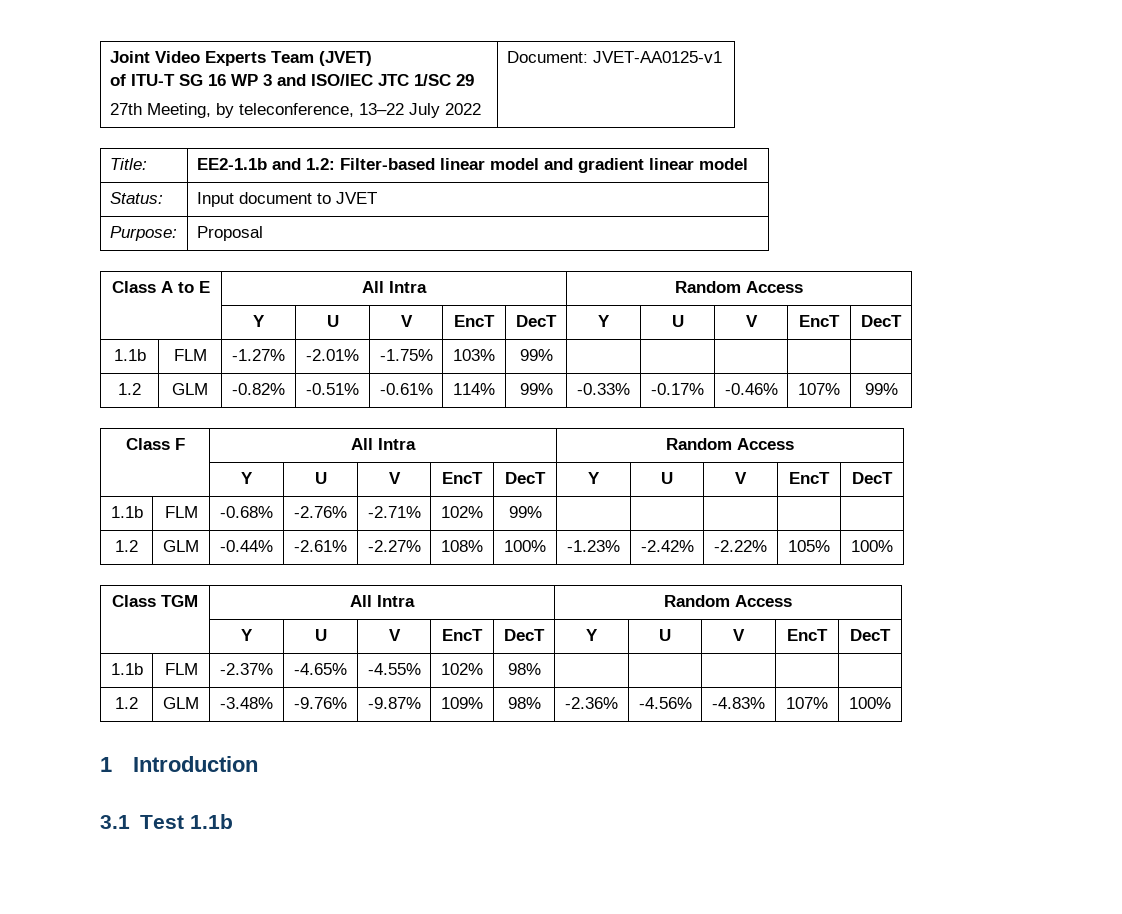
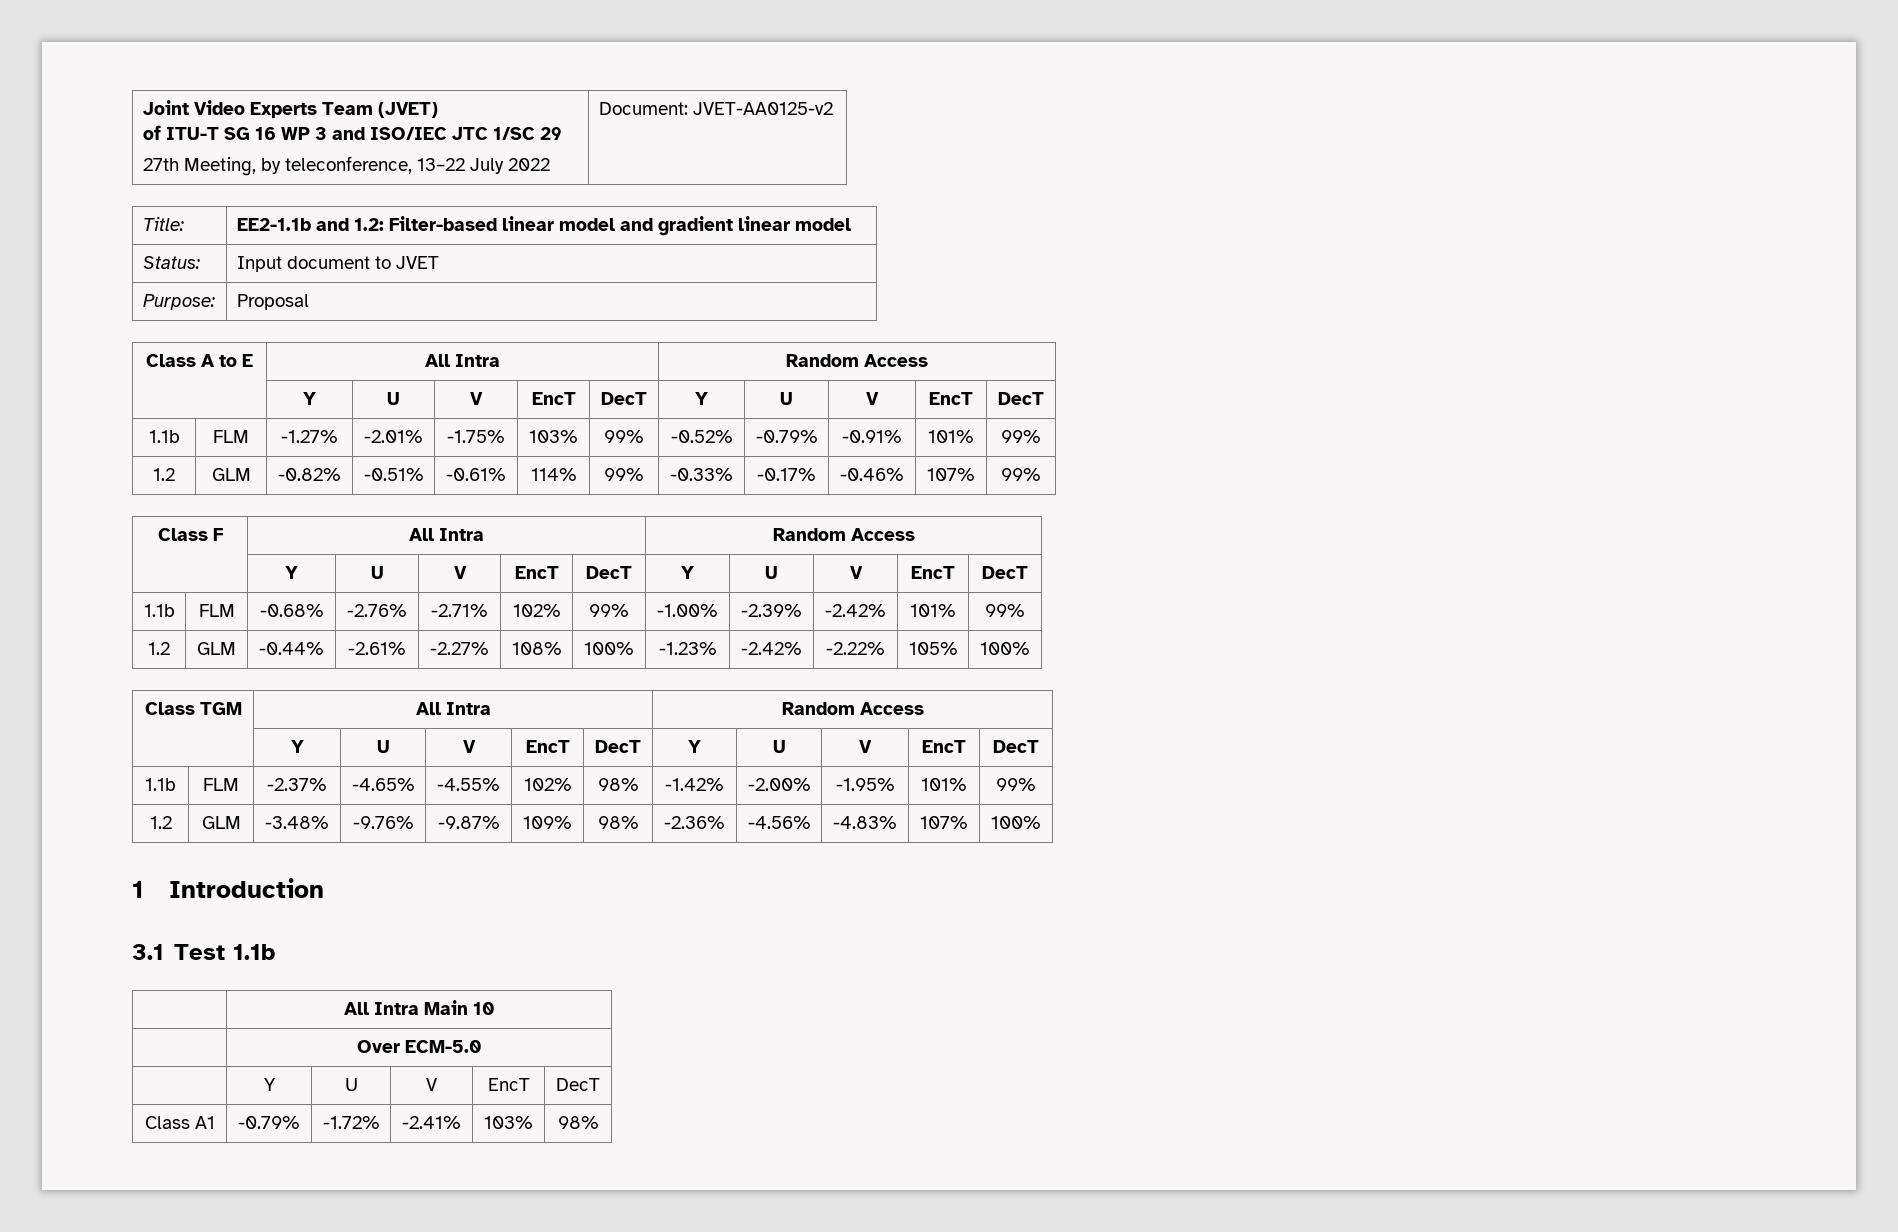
[592,51,722,63] JVET-AA0125-v1 -> [692,102,833,115] JVET-AA0125-v2
(553, 355) | | | | -> [670,430,733,443] [755,430,818,443] [842,430,902,443] [928,430,974,443] [1001,430,1041,443] -0.52% | -0.79% | -0.91% | 101% | 99%
(542, 512) | | | | -> [657,604,718,617] [741,604,802,617] [825,604,886,617] [910,604,956,617] [985,604,1025,617] -1.00% | -2.39% | -2.42% | 101% | 99%
(541, 669) | | | | -> [665,778,724,791] [747,778,811,791] [835,778,895,791] [921,778,967,791] [996,778,1036,791] -1.42% | -2.00% | -1.95% | 101% | 99%
(233, 821) none -> [344,1000,494,1015] [357,1040,481,1053] [263,1078,276,1091] [344,1078,358,1091] [426,1078,437,1091] [487,1078,530,1091] [556,1078,600,1091] [144,1116,215,1129] [238,1116,300,1129] [322,1116,380,1129] [402,1116,461,1129] [484,1116,533,1129] [557,1116,599,1129] // | All Intra Main 10 // | Over ECM-5.0 // | Y | U | V | EncT | DecT // Class A1 | -0.79% | -1.72% | -2.41% | 103% | 98%

